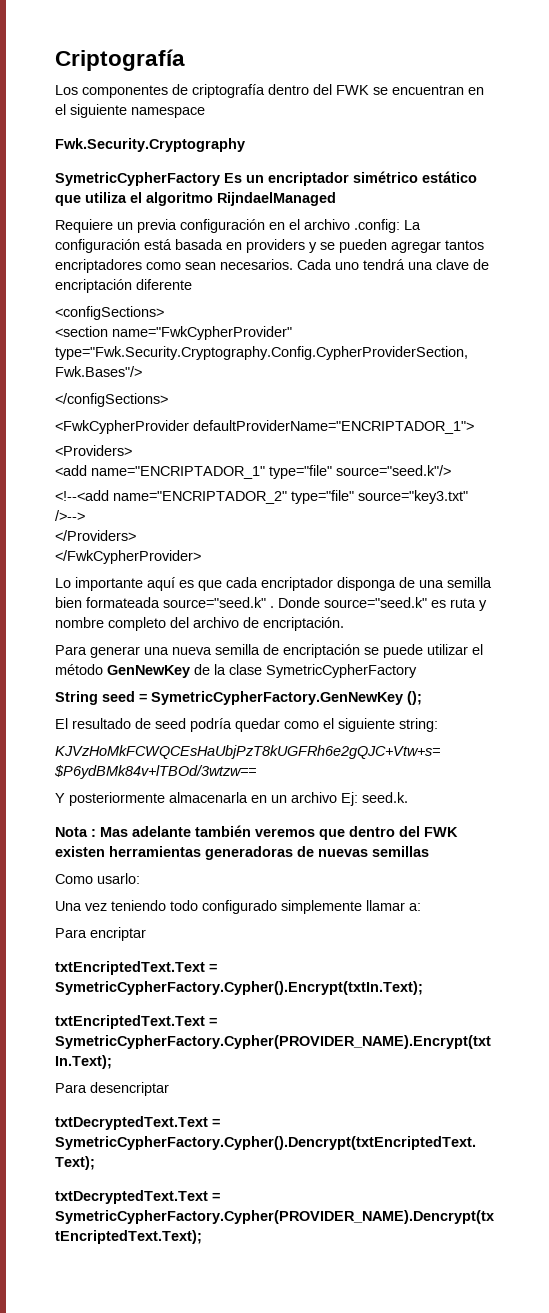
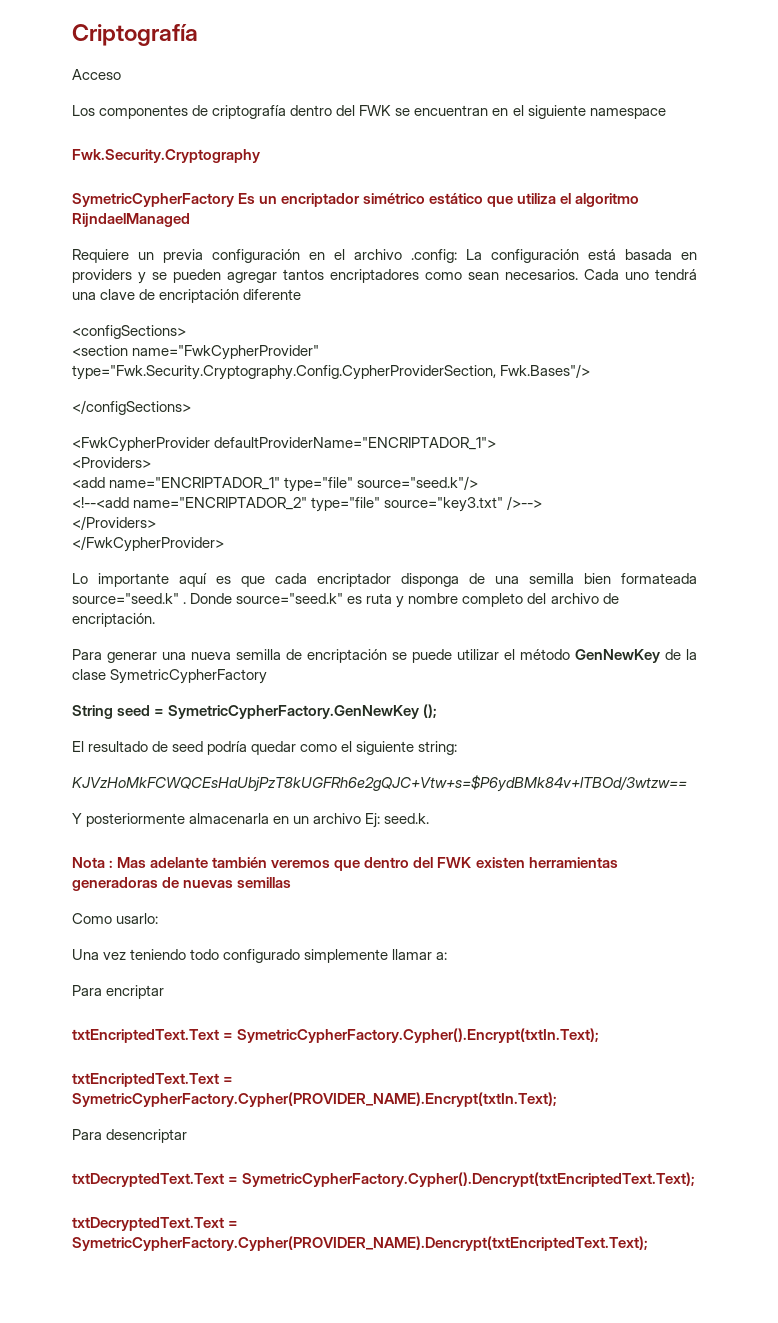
(185, 60) none -> [72,69,121,80] // Acceso

